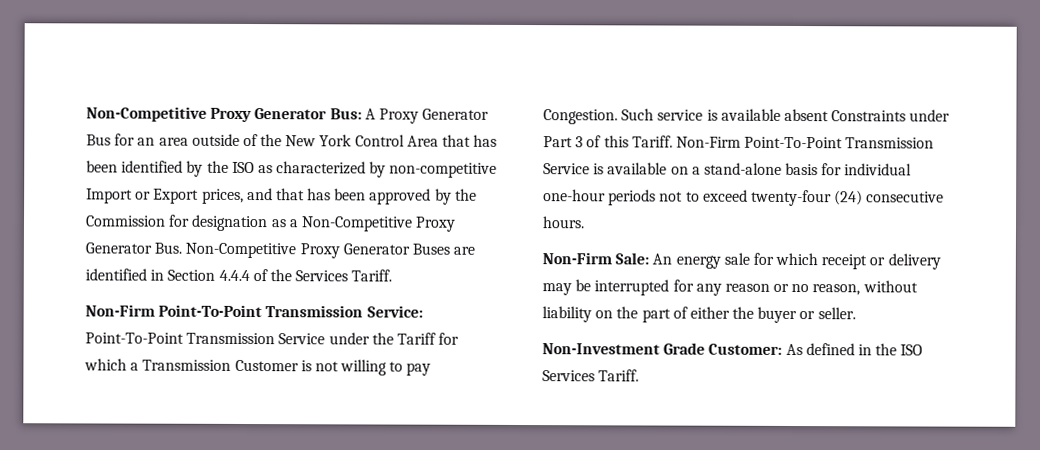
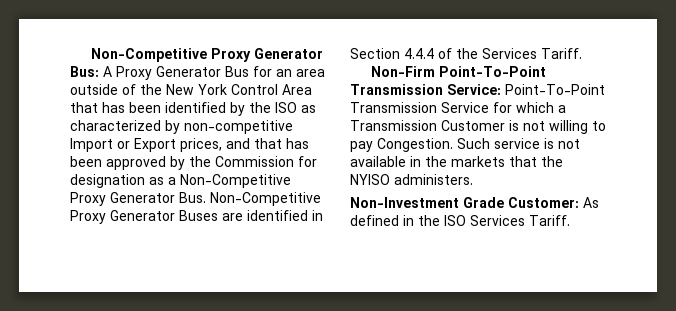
[328,332,436,345] under the Tariff -> (489, 107) none
[720,108,951,122] [543,135,935,149] [543,162,913,176] [543,189,945,207] [542,216,585,229] [542,252,941,270] [542,279,918,296] [542,306,856,324] available absent Constraints under Part 3 of this Tariff. Non-Firm Point-To-Point Transmission Service is available on a stand-alone basis for individual one-hour periods not to exceed twenty-four (24) consecutive hours. // Non-Firm Sale: An energy sale for which receipt or delivery may be interrupted for any reason or no reason, without liability on the part of either the buyer or seller. -> [558,139,580,149] [350,156,563,167] [350,174,473,185] not available in the markets that the NYISO administers.

